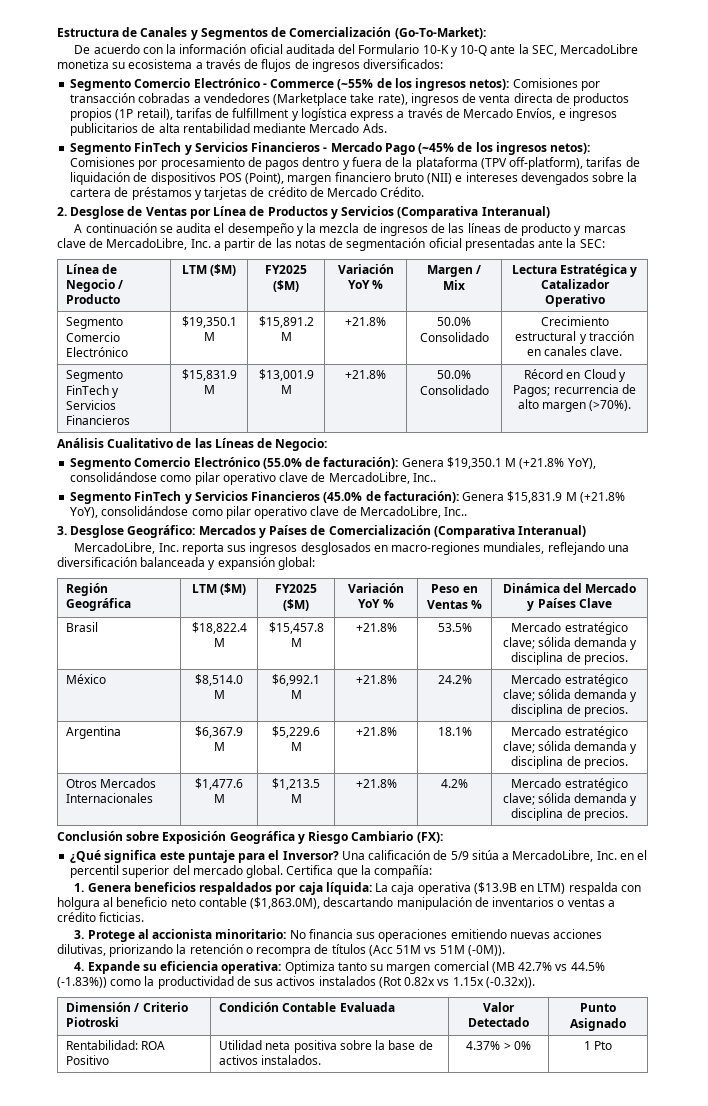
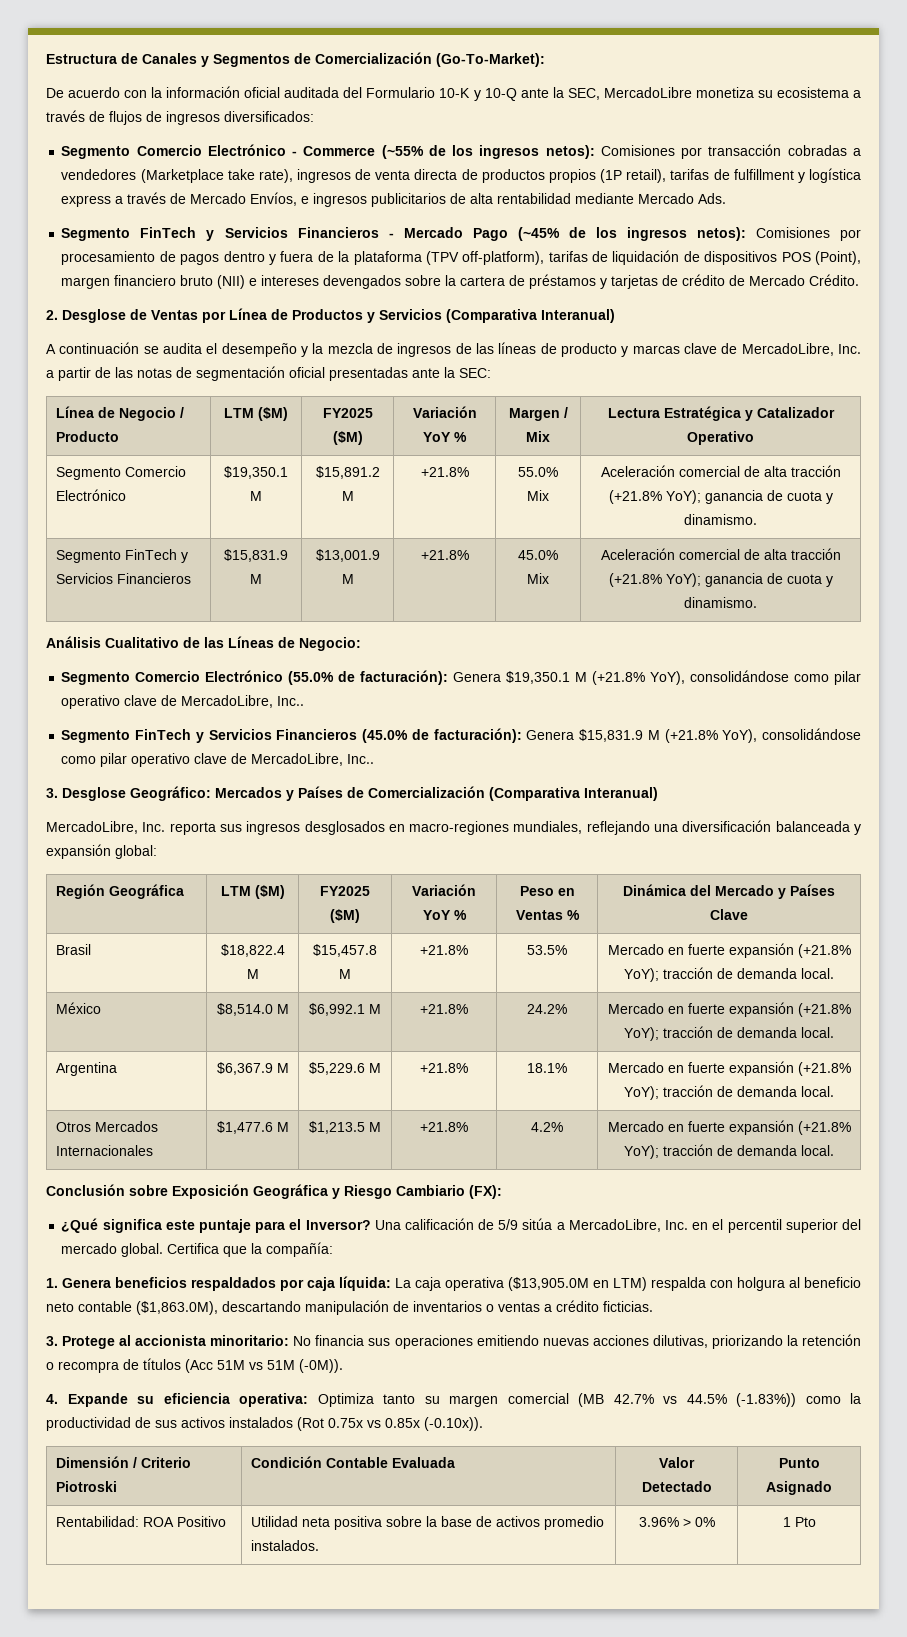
[437,317,471,326] [419,332,489,342] [540,316,609,326] [515,331,634,344] [526,346,623,356] 50.0% Consolidado | Crecimiento estructural y tracción en canales clave. -> [518,467,558,477] [527,490,549,501] [600,465,841,477] [608,490,833,504] [684,514,757,525] 55.0% Mix | Aceleración comercial de alta tracción (+21.8% YoY); ganancia de cuota y dinamismo.
[437,370,471,379] [419,385,489,395] [524,369,626,382] [513,384,636,397] [517,399,632,412] 50.0% Consolidado | Récord en Cloud y Pagos; recurrencia de alto margen (>70%). -> [518,550,558,560] [527,573,549,584] [600,548,841,560] [608,573,833,587] [684,597,757,608] 45.0% Mix | Aceleración comercial de alta tracción (+21.8% YoY); ganancia de cuota y dinamismo.
[564,622,628,635] [502,637,638,650] [511,652,628,665] estratégico clave; sólida demanda y disciplina de precios. -> [667,943,851,958] [624,967,834,982] en fuerte expansión (+21.8% YoY); tracción de demanda local.
[564,674,628,687] [502,689,638,702] [511,704,628,717] estratégico clave; sólida demanda y disciplina de precios. -> [667,1002,851,1017] [624,1026,834,1041] en fuerte expansión (+21.8% YoY); tracción de demanda local.
[564,726,628,739] [502,741,638,754] [511,756,628,769] estratégico clave; sólida demanda y disciplina de precios. -> [667,1061,851,1076] [624,1085,834,1100] en fuerte expansión (+21.8% YoY); tracción de demanda local.
[564,778,628,791] [502,793,638,806] [511,808,628,821] estratégico clave; sólida demanda y disciplina de precios. -> [667,1120,851,1135] [624,1144,834,1159] en fuerte expansión (+21.8% YoY); tracción de demanda local.
[473,882,517,894] ($13.9B -> [508,1277,589,1291] ($13,905.0M
[404,977,535,988] 0.82x vs 1.15x (-0.32x)). -> [328,1417,483,1431] 0.75x vs 0.85x (-0.10x)).
(259, 1060) none -> [544,1516,605,1530] promedio
[466,1041,501,1050] 4.37% -> [638,1517,679,1527] 3.96%

